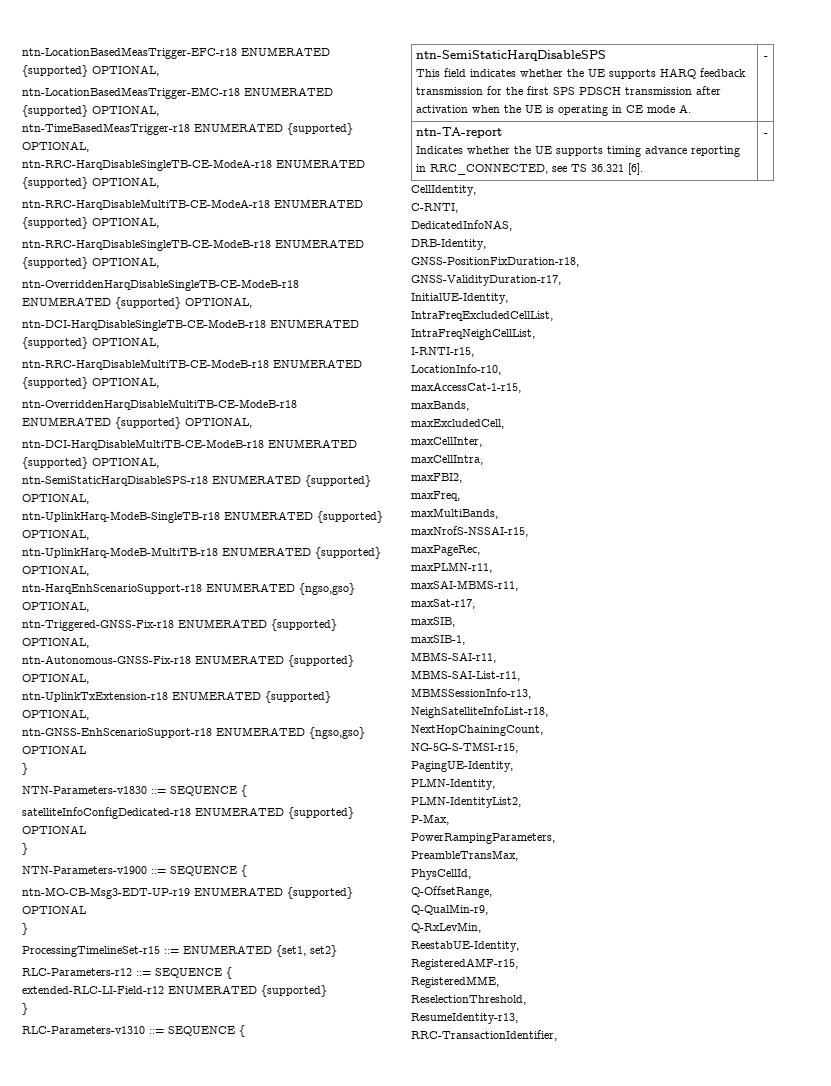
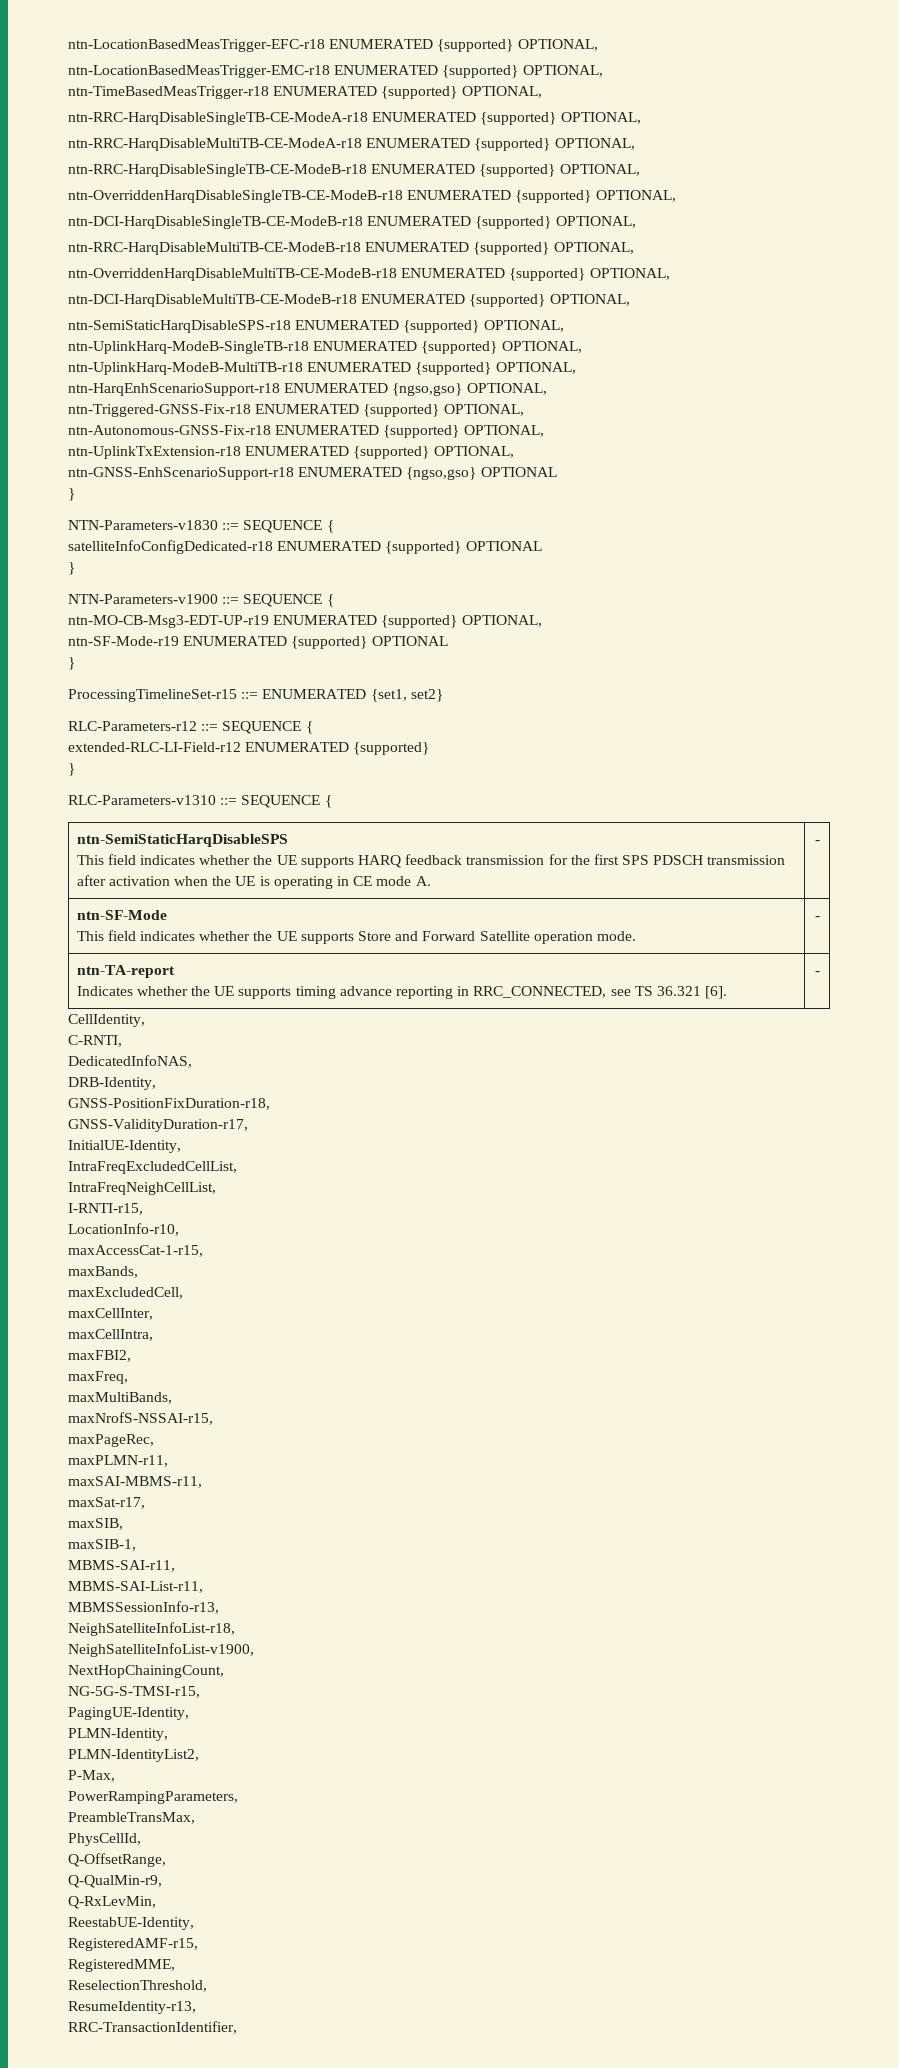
(353, 893) none -> [461,615,542,627] [68,636,368,649] OPTIONAL, // ntn-SF-Mode-r19 ENUMERATED {supported}
(768, 57) none -> [76,910,167,920] [76,930,636,944] [814,916,820,920] // ntn-SF-Mode // This field indicates whether the UE supports Store and Forward Satellite operation mode. | -
(548, 712) none -> [68,1643,254,1657] // NeighSatelliteInfoList-v1900,

